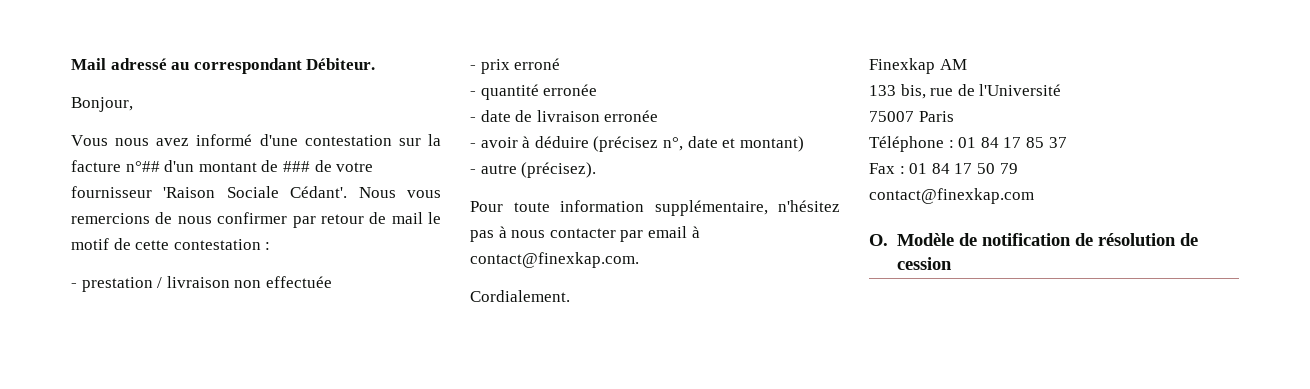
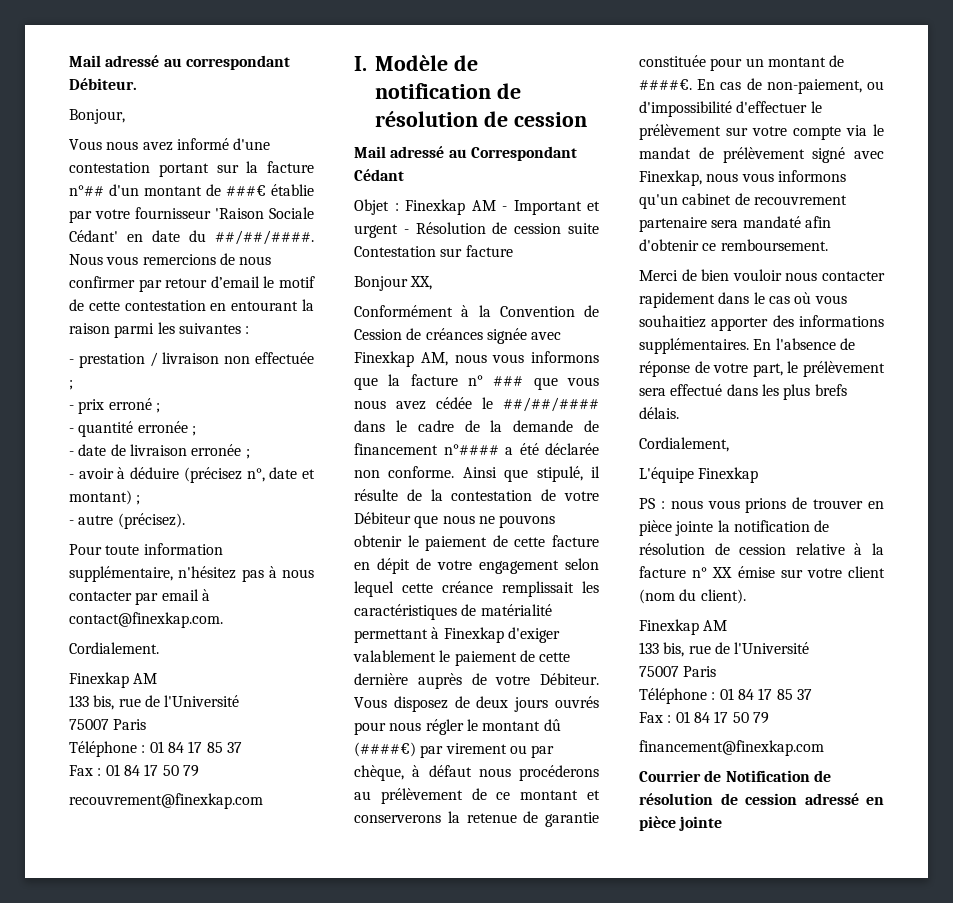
(392, 140) none -> [158,163,209,177] portant
[282,160,332,172] ### de -> [226,184,314,196] [69,210,92,223] ###€ établie par
[290,186,348,198] Cédant'. -> [69,230,314,245] Cédant' en date du ##/##/####.
[369,212,423,224] de mail -> [210,276,260,288] d’email
(261, 244) none -> [210,299,314,311] [69,322,241,338] en entourant la raison parmi les suivantes
(332, 282) none -> [69,380,73,390] ;
(561, 64) none -> [155,403,160,413] ;
(598, 90) none -> [191,426,196,436] ;
(659, 116) none -> [245,449,250,459] ;
(804, 144) none -> [136,495,141,505] ;
[869,188,1034,204] [869,234,888,246] contact@finexkap.com // O. -> [69,793,263,809] [354,56,367,71] recouvrement@finexkap.com // I.
(952, 263) none -> [354,146,577,161] [354,169,404,181] [354,199,600,215] [354,222,599,238] [354,245,513,257] [354,276,433,291] [354,305,599,317] [354,328,562,344] [354,351,599,367] [354,374,599,390] [354,397,599,412] [354,420,599,432] [354,443,599,455] [354,466,600,482] [354,489,599,501] [354,512,556,528] [354,535,599,551] [354,558,599,574] [354,581,599,597] [354,604,552,620] [354,627,560,643] [353,650,571,666] [354,673,599,689] [354,696,599,712] [354,719,561,735] [354,742,555,758] [354,765,599,781] [354,788,600,804] [354,811,599,827] [639,55,845,71] [639,78,884,94] [639,101,822,117] [639,124,884,140] [639,147,884,163] [639,170,846,186] [639,193,847,209] [639,216,831,232] [639,239,828,251] [639,269,885,281] [639,292,847,308] [639,315,884,331] [639,338,855,354] [639,361,885,377] [639,384,847,400] [639,407,679,419] [639,437,729,452] [639,467,759,483] [639,497,884,513] [639,520,830,536] [639,543,884,555] [639,566,885,578] [639,589,746,604] [639,619,728,635] [639,642,810,657] [639,666,717,677] [639,688,812,704] [639,711,769,724] [639,740,824,756] [639,770,831,782] [639,793,884,805] [639,816,723,831] // Mail adressé au Correspondant Cédant // Objet : Finexkap AM - Important et urgent - Résolution de cession suite Contestation sur facture // Bonjour XX, // Conformément à la Convention de Cession de créances signée avec Finexkap AM, nous vous informons que la facture n° ### que vous nous avez cédée le ##/##/#### dans le cadre de la demande de financement n°#### a été déclarée non conforme. Ainsi que stipulé, il résulte de la contestation de votre Débiteur que nous ne pouvons obtenir le paiement de cette facture en dépit de votre engagement selon lequel cette créance remplissait les caractéristiques de matérialité permettant à Finexkap d'exiger valablement le paiement de cette dernière auprès de votre Débiteur. Vous disposez de deux jours ouvrés pour nous régler le montant dû (####€) par virement ou par chèque, à défaut nous procéderons au prélèvement de ce montant et conserverons la retenue de garantie constituée pour un montant de ####€. En cas de non-paiement, ou d'impossibilité d'effectuer le prélèvement sur votre compte via le mandat de prélèvement signé avec Finexkap, nous vous informons qu'un cabinet de recouvrement partenaire sera mandaté afin d'obtenir ce remboursement. // Merci de bien vouloir nous contacter rapidement dans le cas où vous souhaitiez apporter des informations supplémentaires. En l'absence de réponse de votre part, le prélèvement sera effectué dans les plus brefs délais. // Cordialement, // L'équipe Finexkap // PS : nous vous prions de trouver en pièce jointe la notification de résolution de cession relative à la facture n° XX émise sur votre client (nom du client). // Finexkap AM // 133 bis, rue de l'Université // 75007 Paris // Téléphone : 01 84 17 85 37 // Fax : 01 84 17 50 79 // financement@finexkap.com // Courrier de Notification de résolution de cession adressé en pièce jointe

